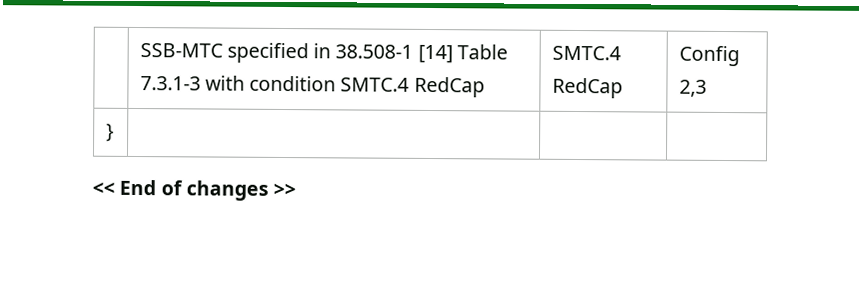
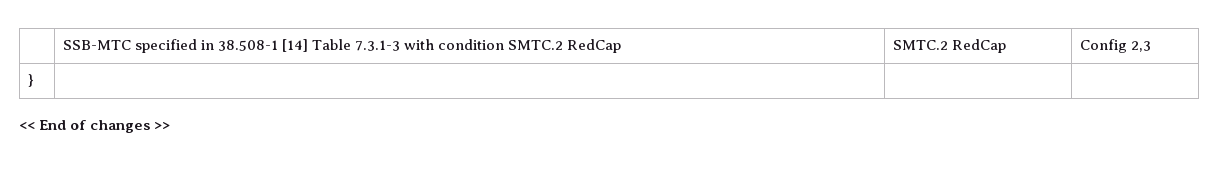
[340,76,485,98] [551,45,621,61] SMTC.4 RedCap | SMTC.4 -> [508,39,622,53] [892,40,948,50] SMTC.2 RedCap | SMTC.2

